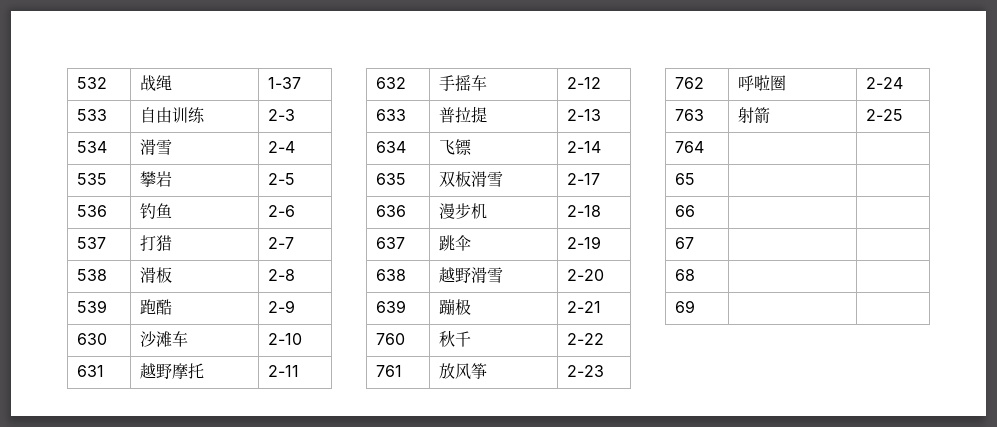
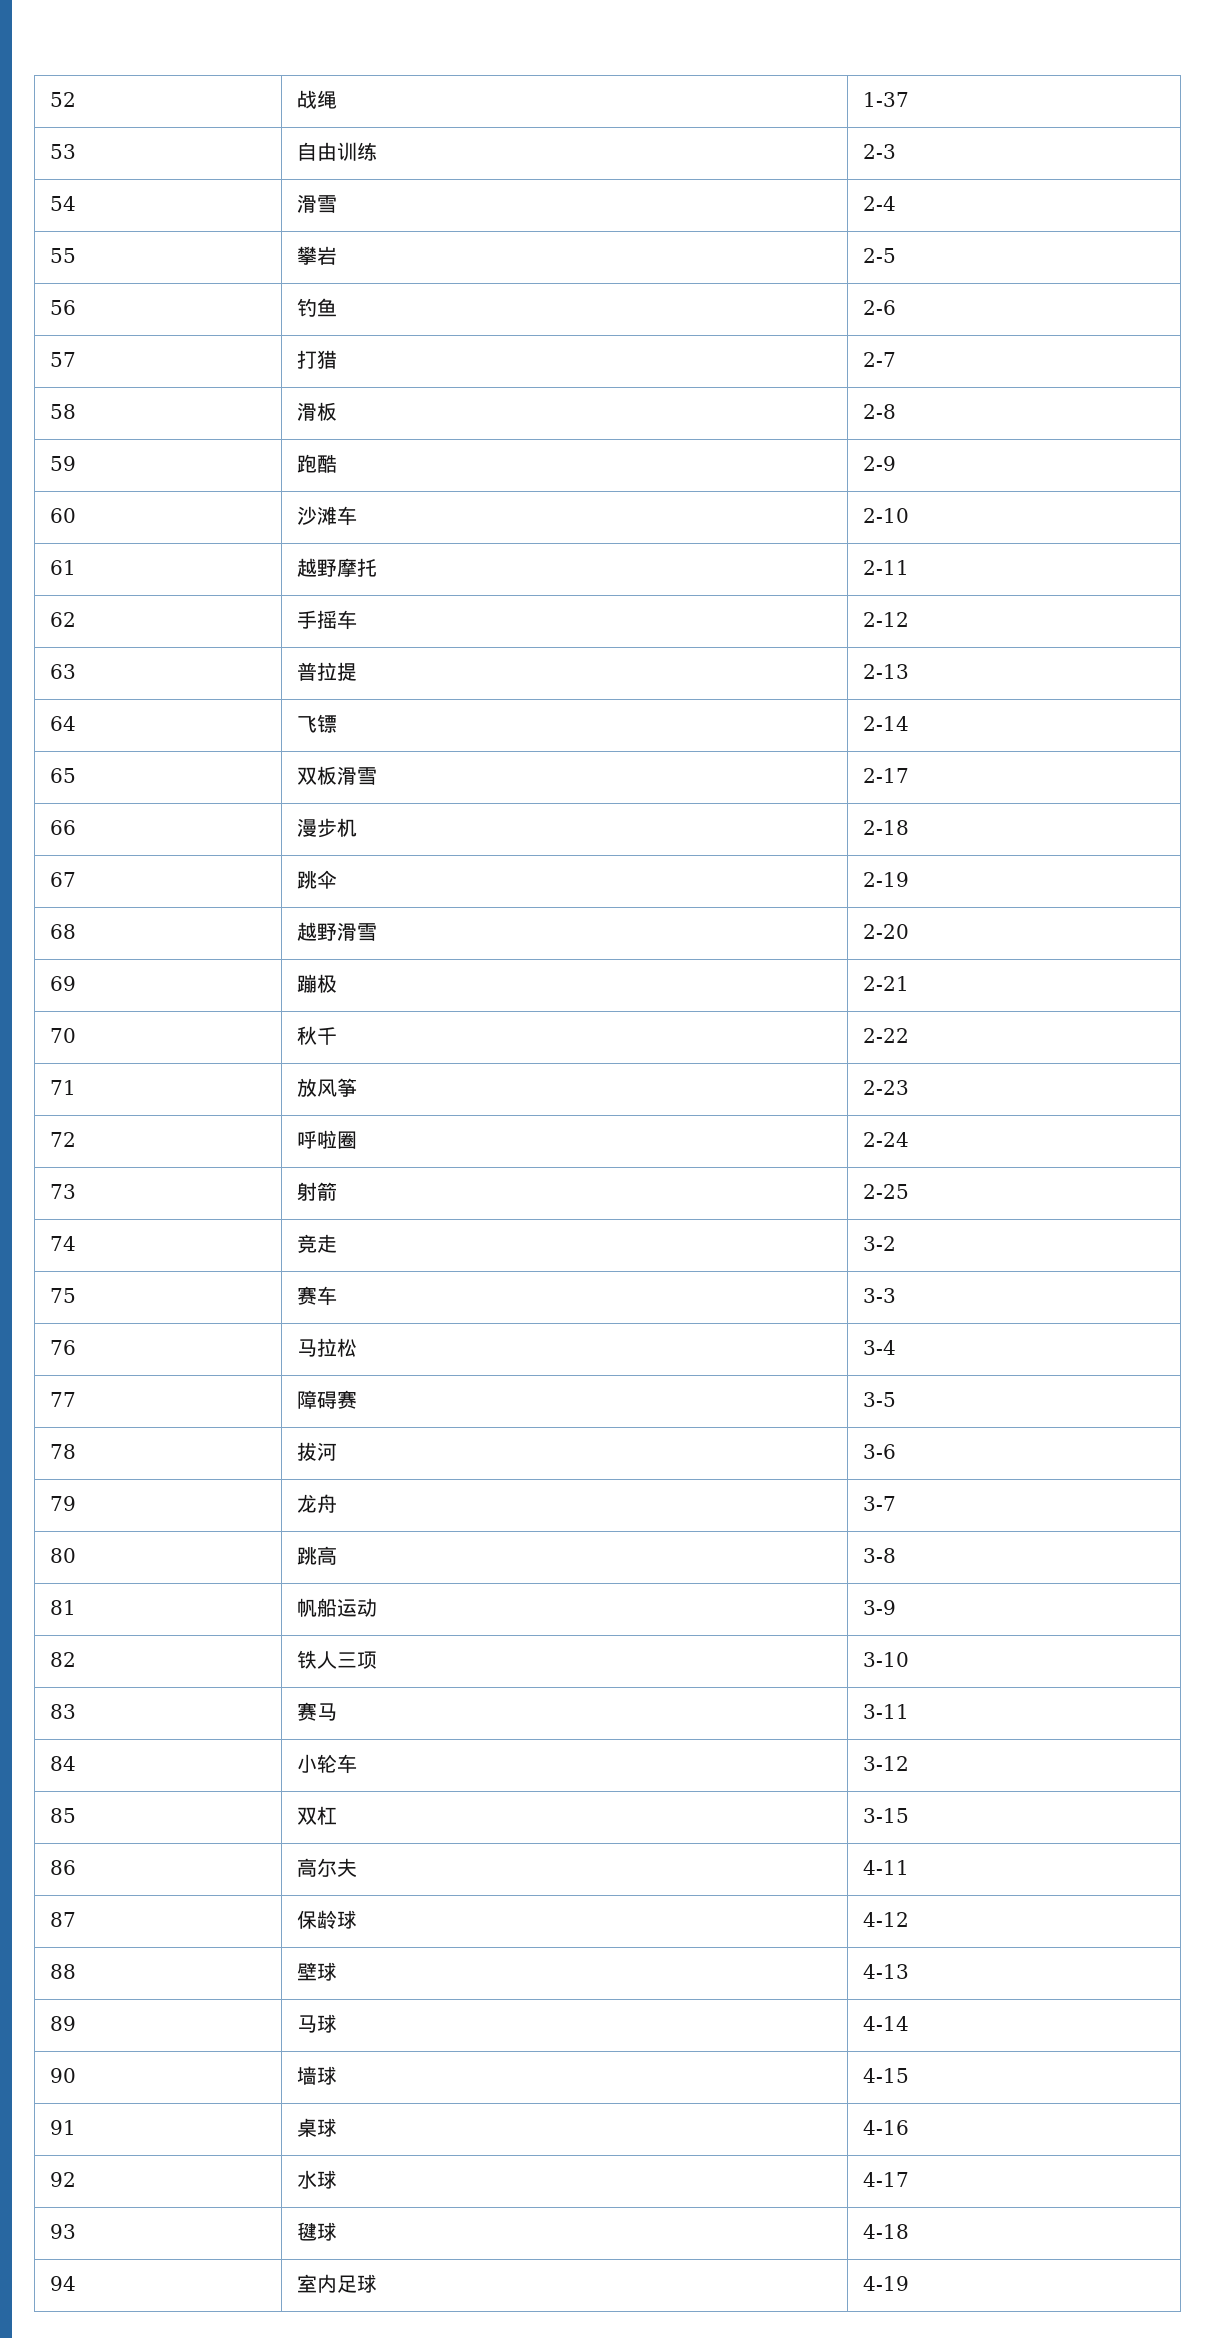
[76,77,107,89] 532 -> [49,92,76,107] 52
[76,109,107,121] 533 -> [49,144,76,159] 53
[76,141,107,153] 534 -> [49,196,76,211] 54
[76,173,107,185] 535 -> [49,248,76,263] 55
[76,205,107,217] 536 -> [49,300,76,315] 56
[76,237,106,249] 537 -> [49,352,76,367] 57
[76,269,107,281] 538 -> [49,404,76,419] 58
[76,300,107,313] 539 -> [49,456,76,471] 59
[76,333,107,345] 630 -> [49,508,76,523] 60
[76,365,104,377] 631 -> [49,560,76,575] 61
[375,77,406,89] 632 -> [49,612,76,627] 62
[375,109,406,121] 633 -> [49,664,76,679] 63
[375,141,406,153] 634 -> [49,716,76,731] 64
[375,173,406,185] 635 -> [49,768,76,783] 65
[375,205,406,217] 636 -> [49,820,76,835] 66
[375,237,405,249] 637 -> [49,872,76,887] 67
[375,269,406,281] 638 -> [49,924,76,939] 68
[375,300,406,313] 639 -> [49,976,76,991] 69
[375,333,405,345] 760 -> [49,1028,76,1043] 70
[375,365,402,377] 761 -> [49,1080,76,1095] 71
[674,77,704,89] 762 -> [49,1132,76,1147] 72
[674,109,704,121] 763 -> [49,1184,76,1199] 73
[674,141,704,153] [674,173,695,185] [674,205,695,217] [674,237,694,249] [674,269,695,281] [674,300,695,313] 764 | | // 65 | | // 66 | | // 67 | | // 68 | | // 69 | | -> [49,1236,76,1251] [296,1234,337,1253] [862,1236,896,1251] [49,1288,76,1303] [296,1286,337,1306] [862,1288,896,1303] [49,1340,76,1355] [296,1338,357,1357] [862,1340,896,1355] [49,1392,76,1407] [296,1390,357,1409] [862,1392,896,1407] [49,1444,76,1459] [296,1442,337,1461] [862,1444,896,1459] [49,1496,76,1511] [296,1494,337,1514] [862,1496,896,1511] [49,1548,76,1563] [296,1546,337,1565] [862,1548,896,1563] [49,1600,76,1615] [296,1598,377,1617] [862,1600,896,1615] [49,1652,76,1667] [296,1650,377,1669] [862,1652,909,1667] [49,1704,76,1719] [296,1702,337,1721] [862,1704,909,1719] [49,1756,76,1771] [296,1754,357,1774] [862,1756,909,1771] [49,1808,76,1823] [296,1806,337,1825] [862,1808,909,1823] [49,1860,76,1875] [296,1858,357,1877] [862,1860,909,1875] [49,1912,76,1927] [296,1910,357,1929] [862,1912,909,1927] [49,1964,76,1979] [296,1962,337,1981] [862,1964,909,1979] [49,2016,76,2031] [296,2014,337,2033] [862,2016,909,2031] [49,2068,76,2083] [296,2066,337,2085] [862,2068,909,2083] [49,2120,76,2135] [296,2118,337,2137] [862,2120,909,2135] [49,2172,76,2187] [296,2170,337,2189] [862,2172,909,2187] [49,2224,76,2239] [296,2222,337,2241] [862,2224,909,2239] [49,2276,76,2291] [296,2274,377,2293] [862,2276,909,2291] 74 | 竞走 | 3-2 // 75 | 赛车 | 3-3 // 76 | 马拉松 | 3-4 // 77 | 障碍赛 | 3-5 // 78 | 拔河 | 3-6 // 79 | 龙舟 | 3-7 // 80 | 跳高 | 3-8 // 81 | 帆船运动 | 3-9 // 82 | 铁人三项 | 3-10 // 83 | 赛马 | 3-11 // 84 | 小轮车 | 3-12 // 85 | 双杠 | 3-15 // 86 | 高尔夫 | 4-11 // 87 | 保龄球 | 4-12 // 88 | 壁球 | 4-13 // 89 | 马球 | 4-14 // 90 | 墙球 | 4-15 // 91 | 桌球 | 4-16 // 92 | 水球 | 4-17 // 93 | 毽球 | 4-18 // 94 | 室内足球 | 4-19

